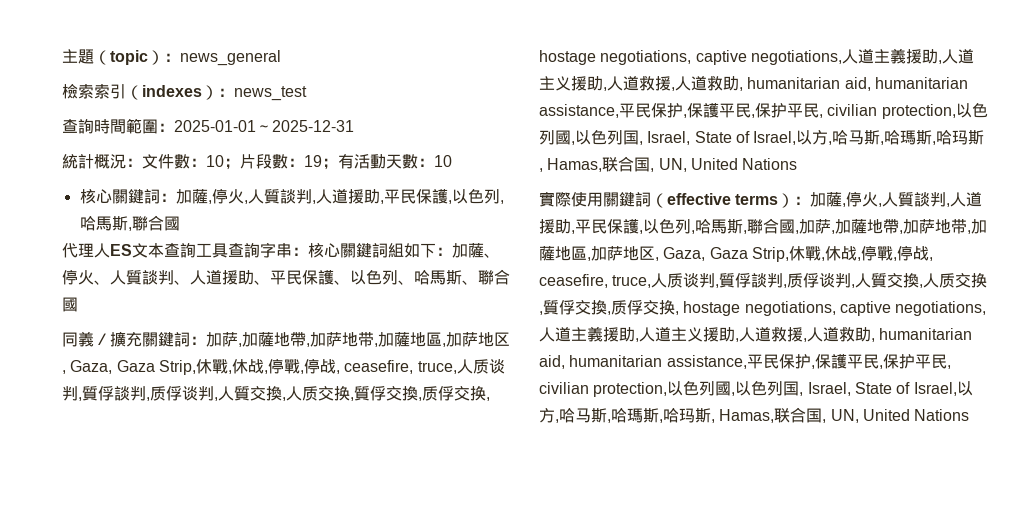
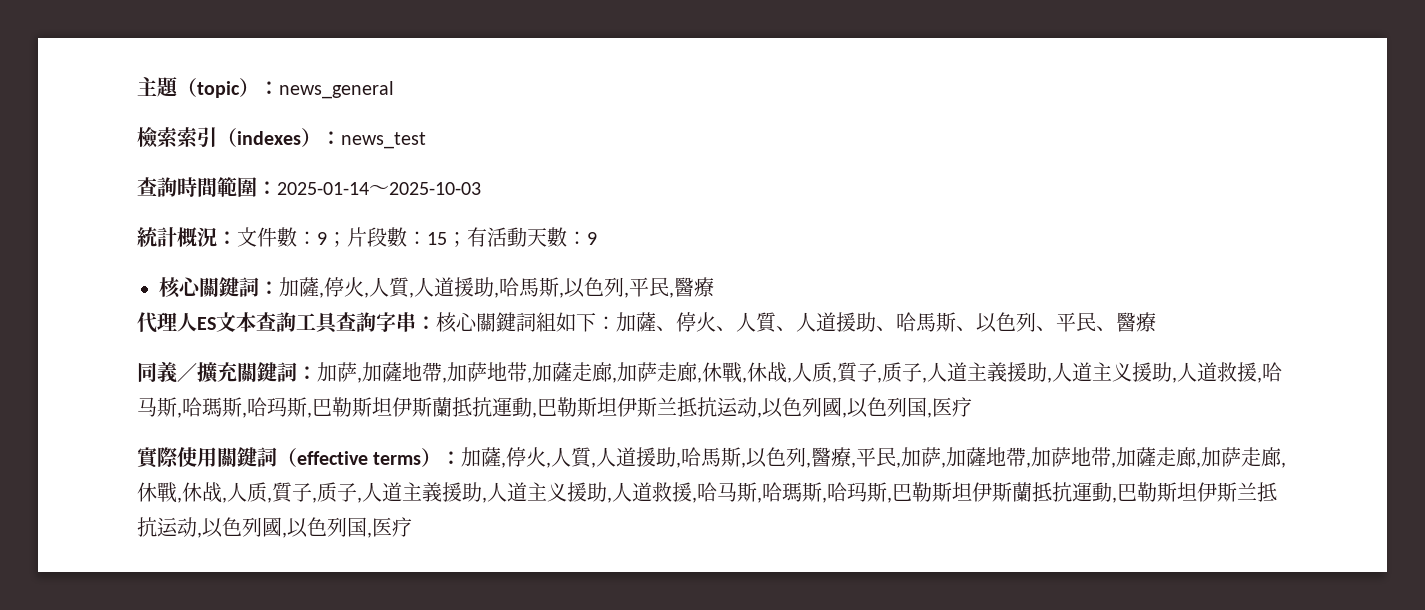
[174,120,354,132] 2025-01-01～2025-12-31 -> [277,182,481,195] 2025-01-14～2025-10-03
[206,155,224,167] 10 -> [317,232,327,245] 9
[304,155,322,167] 19 -> [427,232,447,245] 15
[434,155,452,167] 10 -> [587,232,597,245] 9
[279,189,504,204] [79,215,180,231] 談判,人道援助,平民保護,以色列,哈馬斯,聯合國 -> [409,277,714,298] ,人道援助,哈馬斯,以色列,平民,醫療
[142,270,174,285] 談判 -> (777, 322) none
[270,270,334,285] 平民保護 -> [896,312,956,332] 哈馬斯
[414,269,510,285] [62,297,78,312] 哈馬斯、聯合國 -> [1056,312,1156,332] 平民、醫療
[410,332,510,347] [62,358,505,375] [62,386,490,401] [539,50,842,65] 地區,加萨地区, Gaza, Gaza Strip,休戰,休战,停戰,停战, ceasefire, truce,人质谈判,質俘談判,质俘谈判,人質交換,人质交换,質俘交換,质俘交换, hostage negotiations, captive negotiations, -> [572,362,927,383] 走廊,加萨走廊,休戰,休战,人质,質子,质子,
[675,76,968,91] [539,103,988,119] [539,129,985,145] [539,156,798,172] 人道救助, humanitarian aid, humanitarian assistance,平民保护,保護平民,保护平民, civilian protection,以色列國,以色列国, Israel, State of Israel,以方,哈马斯,哈瑪斯,哈玛斯, Hamas,联合国, UN, United Nations -> [1262,362,1282,382] [137,397,972,418] 哈马斯,哈瑪斯,哈玛斯,巴勒斯坦伊斯蘭抵抗運動,巴勒斯坦伊斯兰抵抗运动,以色列國,以色列国,医疗
[914,192,983,207] [539,218,795,234] 談判,人道援助,平民保護,以色列,哈馬斯,聯合國 -> [591,447,897,468] ,人道援助,哈馬斯,以色列,醫療,平民
[555,245,933,262] [539,273,988,288] [539,300,987,316] 地區,加萨地区, Gaza, Gaza Strip,休戰,休战,停戰,停战, ceasefire, truce,人质谈判,質俘談判,质俘谈判,人質交換,人质交换,質俘交換,质俘交换, hostage negotiations, captive negotiations, -> [1156,447,1287,468] [137,482,362,503] 走廊,加萨走廊,休戰,休战,人质,質子,质子,
[807,327,973,342] [539,354,951,369] [539,381,973,397] [539,407,970,423] 人道救助, humanitarian aid, humanitarian assistance,平民保护,保護平民,保护平民, civilian protection,以色列國,以色列国, Israel, State of Israel,以方,哈马斯,哈瑪斯,哈玛斯, Hamas,联合国, UN, United Nations -> [697,482,1277,503] [137,517,412,538] 哈马斯,哈瑪斯,哈玛斯,巴勒斯坦伊斯蘭抵抗運動,巴勒斯坦伊斯兰抵抗运动,以色列國,以色列国,医疗

